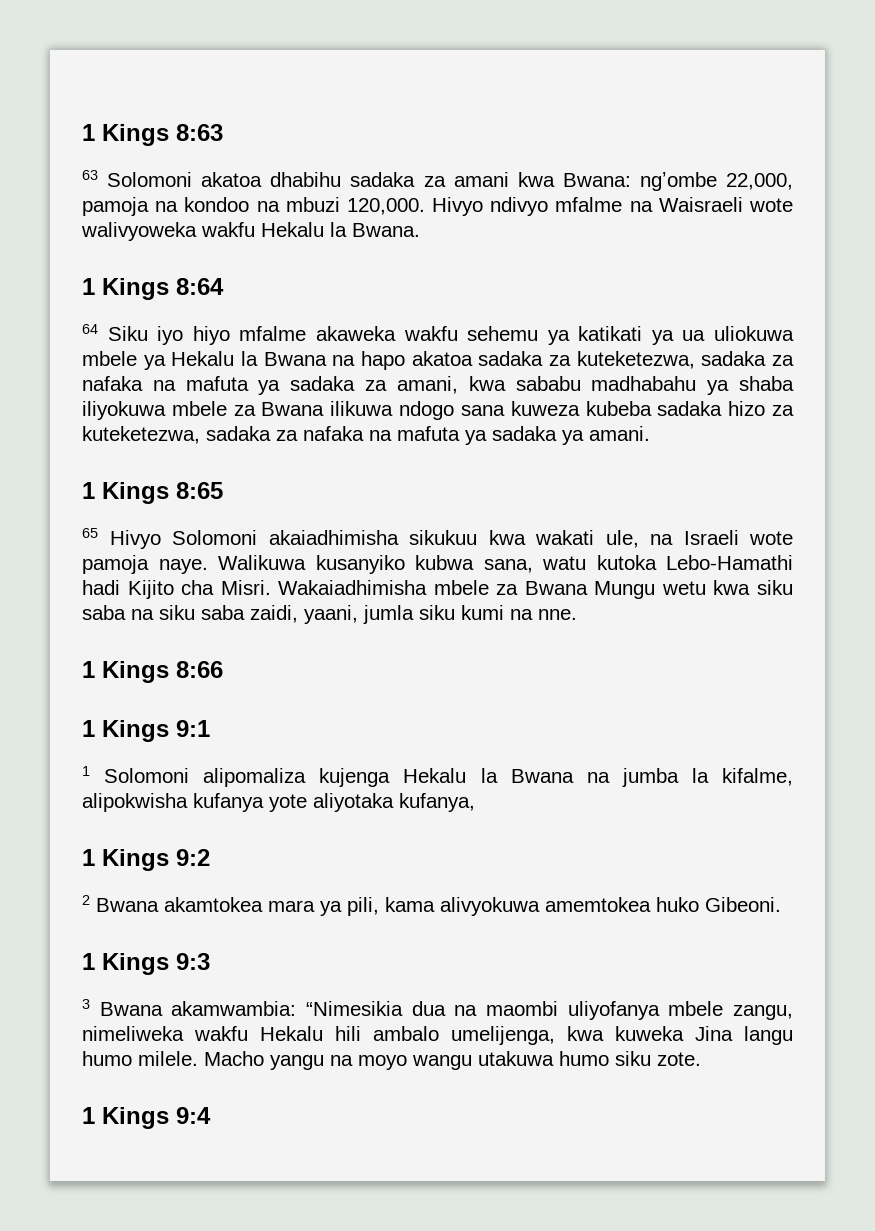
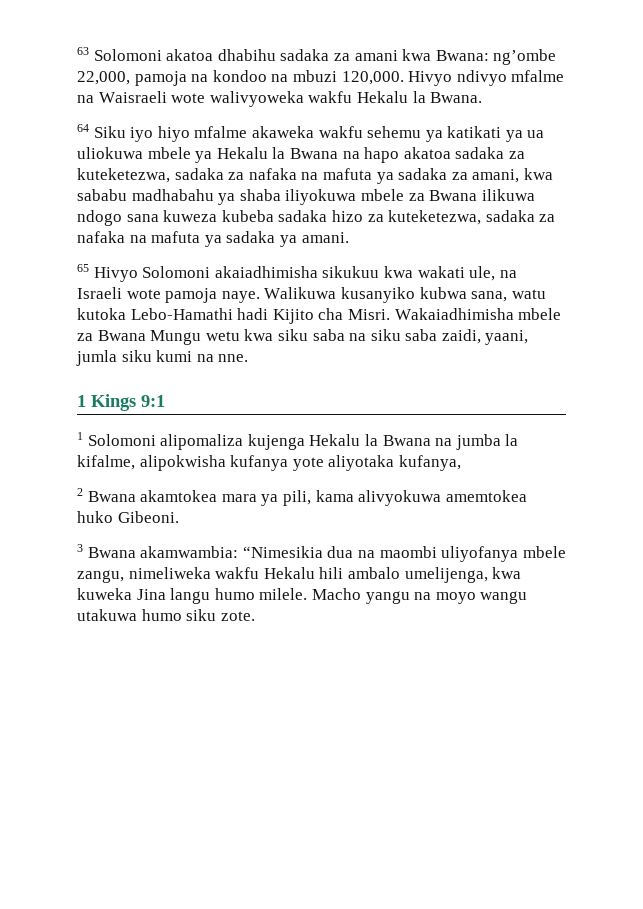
[82,124,223,146] 1 Kings 8:63 // -> (77, 51) none
[82,278,224,300] // 1 Kings 8:64 -> (483, 97) none
[82,482,223,504] // 1 Kings 8:65 -> (349, 237) none
[82,661,223,683] // 1 Kings 8:66 -> (249, 358) none
[82,849,210,871] // 1 Kings 9:2 -> (461, 463) none
[82,953,210,975] // 1 Kings 9:3 -> (179, 517) none
[82,1107,211,1129] // 1 Kings 9:4 -> (255, 616) none

